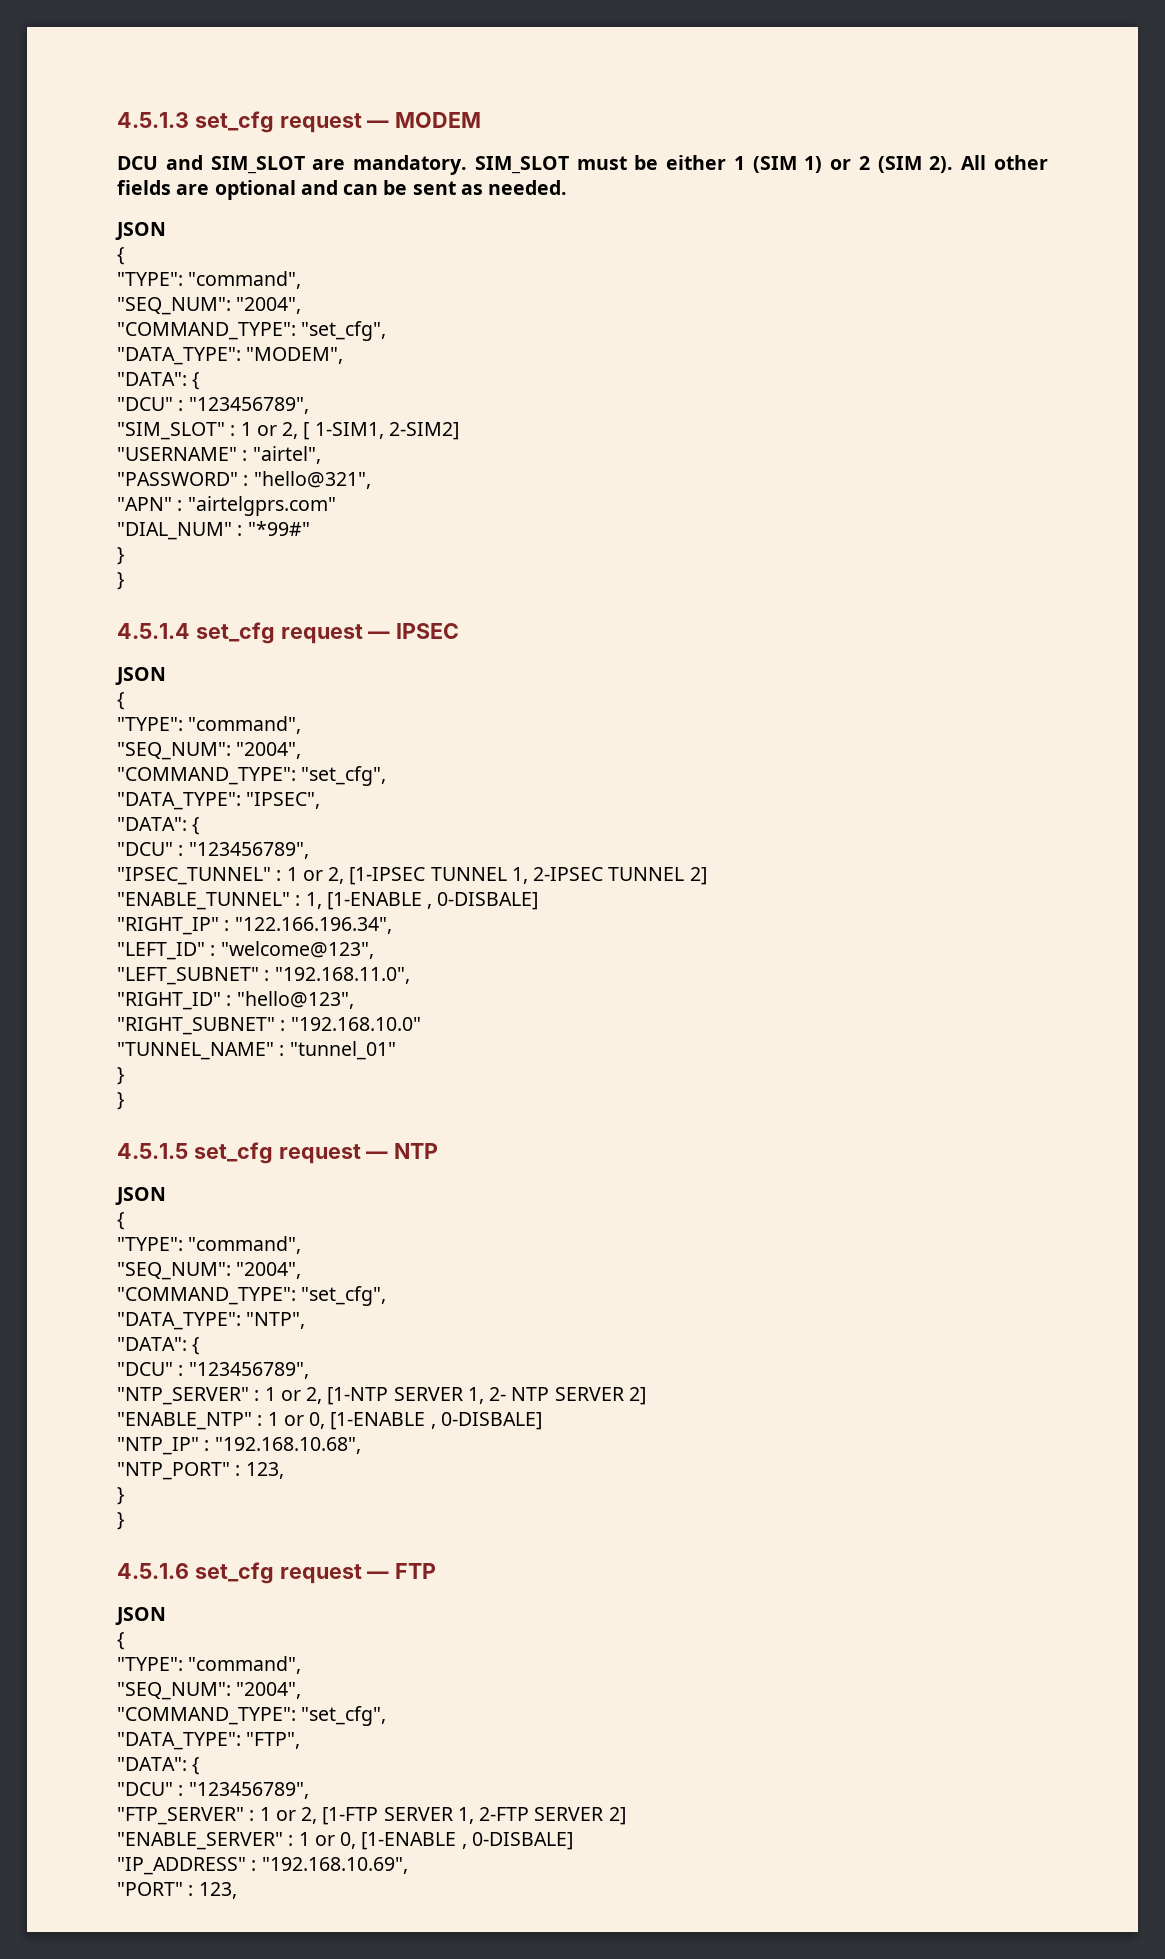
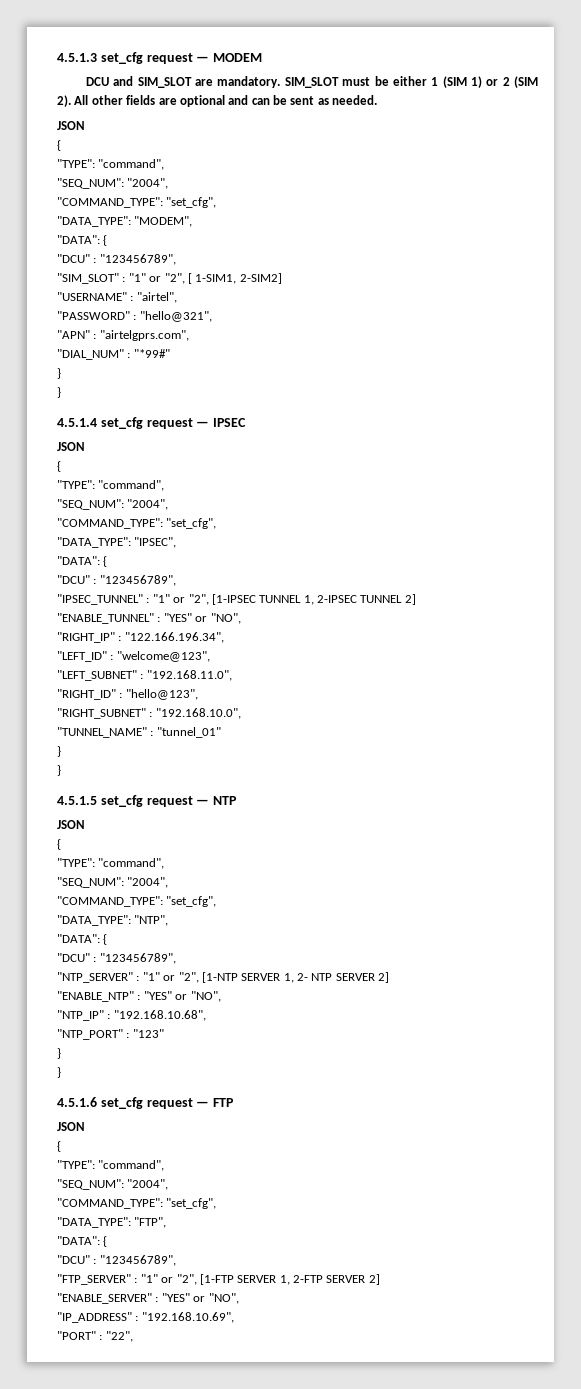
[240,422,299,439] 1 or 2, -> [128,273,185,284] "1" or "2",
[187,496,336,516] "airtelgprs.com" -> [99,330,189,341] "airtelgprs.com",
[286,867,345,884] 1 or 2, -> [152,594,209,605] "1" or "2",
[305,892,539,910] 1, [1-ENABLE , 0-DISBALE] -> [163,613,241,624] "YES" or "NO",
[290,1017,421,1031] "192.168.10.0" -> [155,708,241,719] "192.168.10.0",
[264,1387,323,1404] 1 or 2, -> [142,972,199,983] "1" or "2",
[267,1412,542,1430] 1 or 0, [1-ENABLE , 0-DISBALE] -> [143,991,221,1002] "YES" or "NO",
[245,1462,284,1479] 123, -> [132,1029,164,1038] "123"
[259,1807,318,1824] 1 or 2, -> [140,1274,197,1285] "1" or "2",
[298,1832,573,1850] 1 or 0, [1-ENABLE , 0-DISBALE] -> [161,1293,239,1304] "YES" or "NO",
[198,1882,237,1899] 123, -> [105,1331,133,1342] "22",

